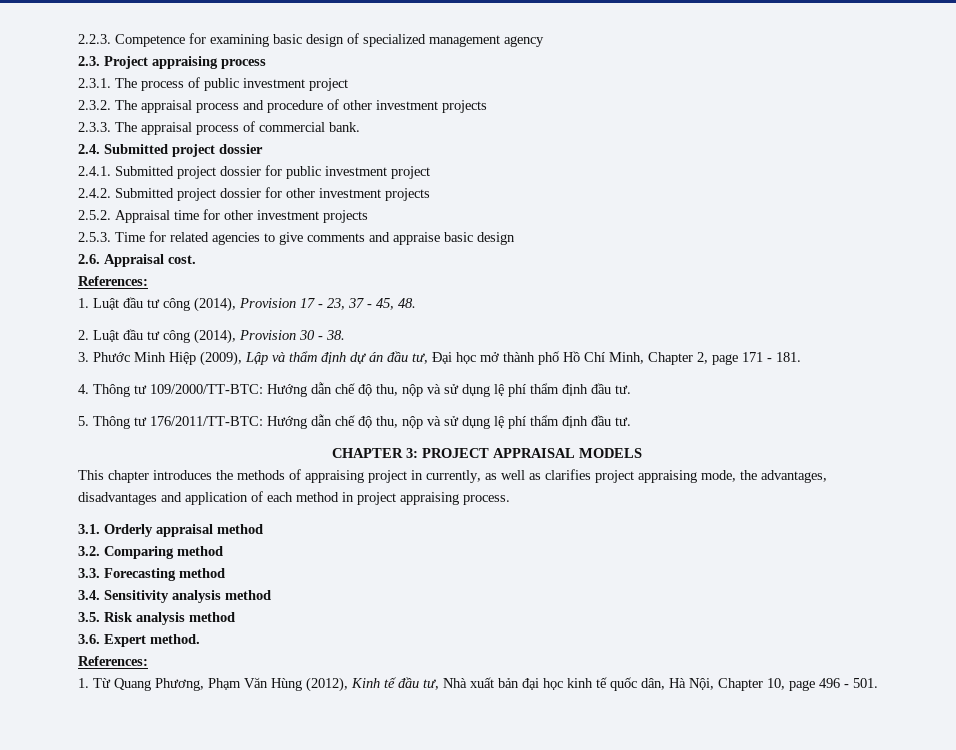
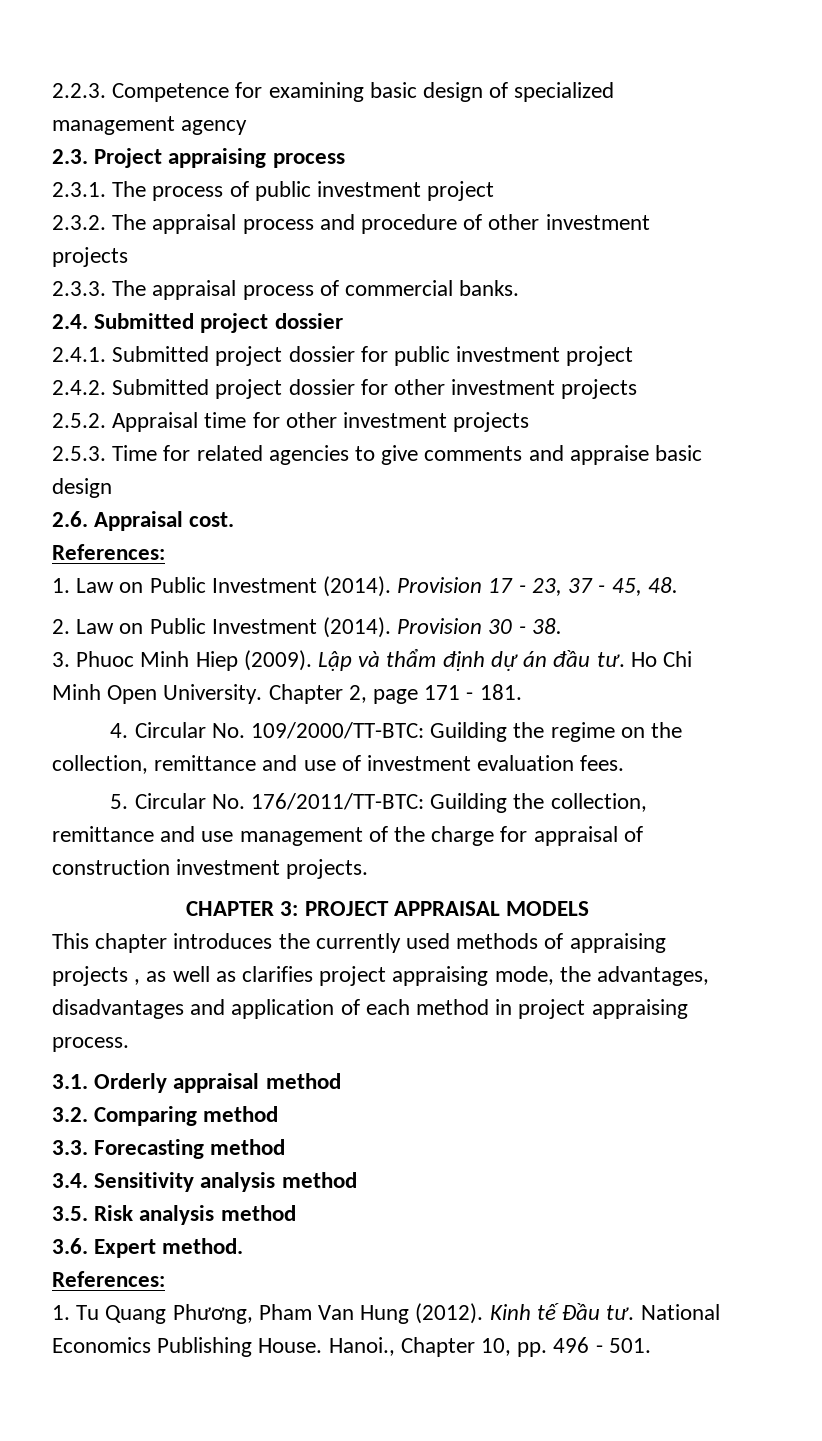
[329,122,360,132] bank. -> [459,280,520,296] banks.
[93,297,236,312] Luật đầu tư công (2014), -> [76,576,392,597] Law on Public Investment (2014).
[93,329,236,344] Luật đầu tư công (2014), -> [76,617,392,638] Law on Public Investment (2014).
[93,351,242,366] Phước Minh Hiệp (2009), -> [76,650,312,671] Phuoc Minh Hiep (2009).
[412,351,644,365] tư, Đại học mở thành phố Hồ Chí Minh, -> [596,651,692,667] [52,684,263,704] tư. Ho Chi Minh Open University.
[93,382,631,397] [78,414,631,429] Thông tư 109/2000/TT-BTC: Hướng dẫn chế độ thu, nộp và sử dụng lệ phí thẩm định đầu tư. // 5. Thông tư 176/2011/TT-BTC: Hướng dẫn chế độ thu, nộp và sử dụng lệ phí thẩm định đầu tư. -> [134,722,683,742] [52,755,625,774] [110,793,647,813] [52,826,643,846] [52,859,369,879] Circular No. 109/2000/TT-BTC: Guilding the regime on the collection, remittance and use of investment evaluation fees. // 5. Circular No. 176/2011/TT-BTC: Guilding the collection, remittance and use management of the charge for appraisal of construction investment projects.
(233, 475) none -> [315,933,451,953] currently used
[368,470,481,483] project in currently, -> [52,966,141,986] projects ,
[93,678,111,688] Từ -> [76,1305,100,1320] Tu
[208,677,714,692] Phạm Văn Hùng (2012), Kinh tế đầu tư, Nhà xuất bản đại học kinh tế quốc dân, Hà Nội, -> [258,1303,720,1324] [52,1337,395,1357] Pham Van Hung (2012). Kinh tế Đầu tư. National Economics Publishing House. Hanoi.,
[789,680,815,691] page -> [517,1342,548,1357] pp.

